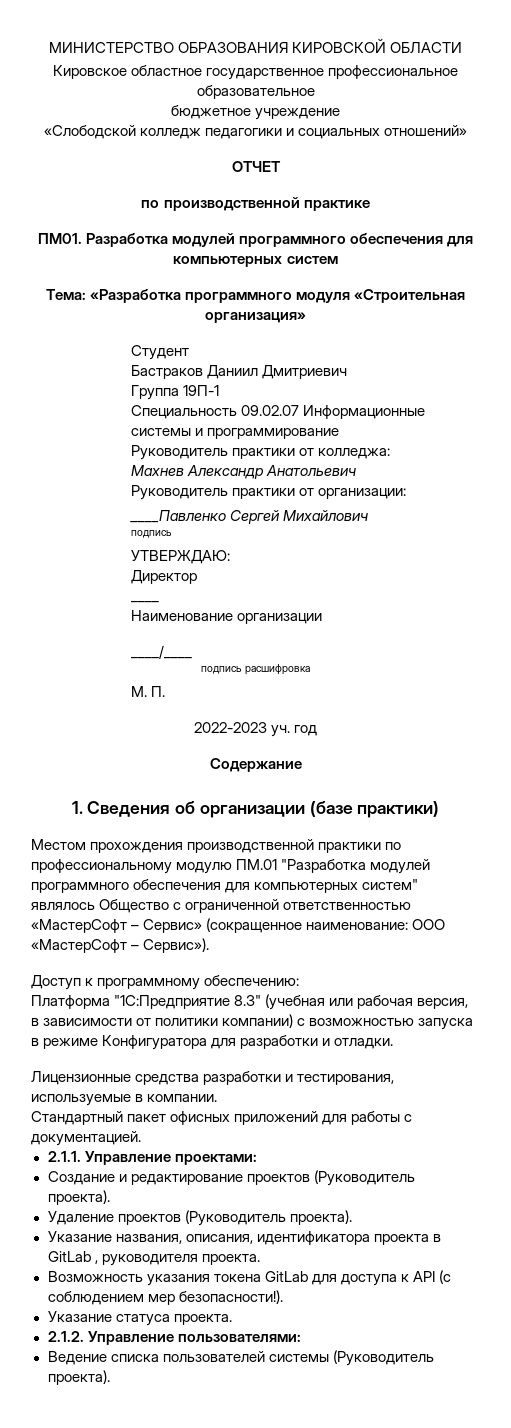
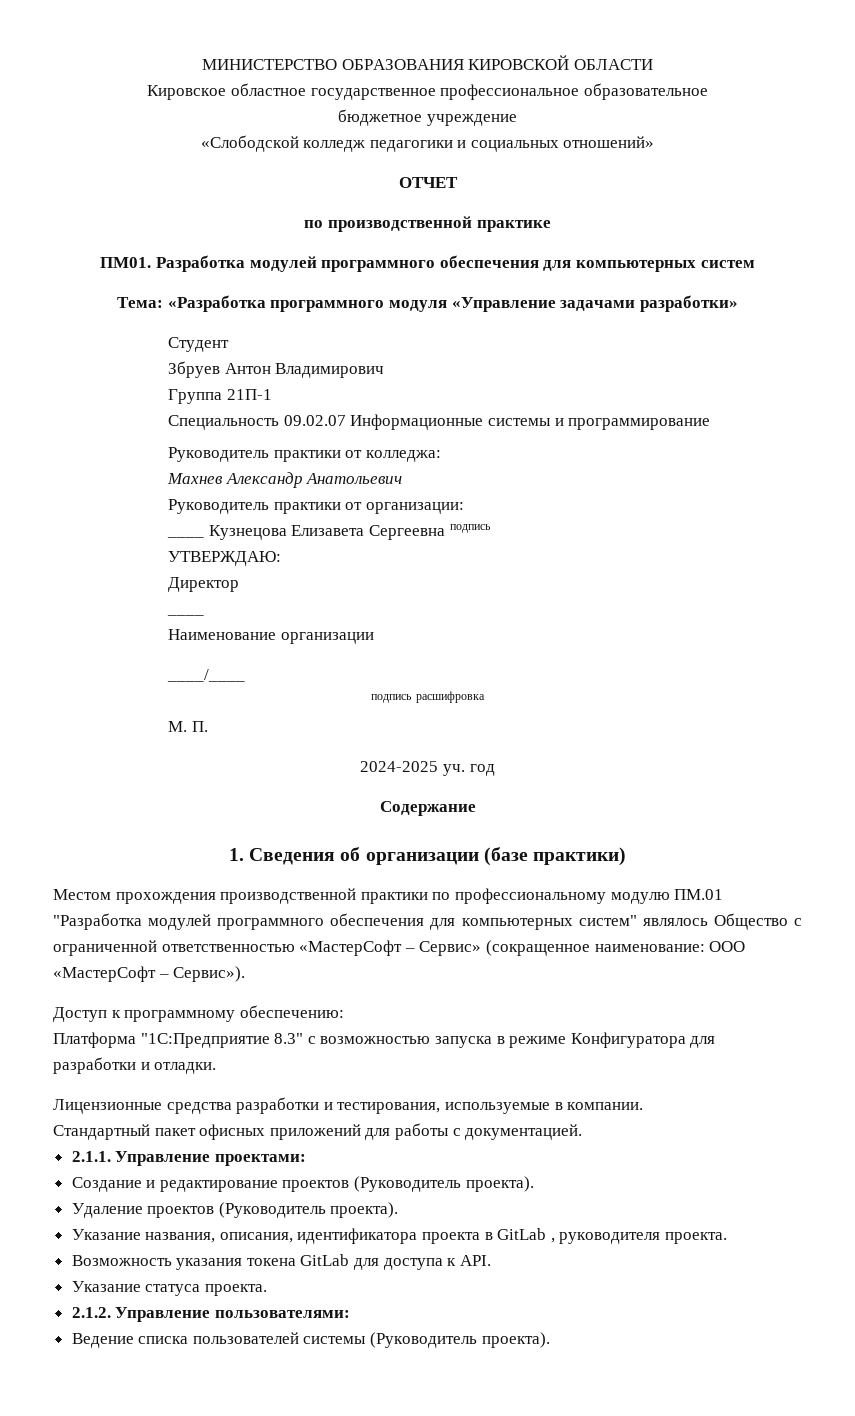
[354,289,466,303] [205,312,306,323] [131,345,190,360] [131,365,348,379] «Строительная организация» // Студент // Бастраков Даниил Дмитриевич -> [451,295,738,312] [168,337,230,352] [168,361,385,378] «Управление задачами разработки» // Студент // Збруев Антон Владимирович
[183,385,220,396] 19П-1 -> [226,389,272,400] 21П-1
[130,510,369,524] ____Павленко Сергей Михайлович // -> [167,525,446,540] ____ Кузнецова Елизавета Сергеевна
[193,722,267,733] 2022-2023 -> [360,761,439,772] 2024-2025
[265,994,469,1010] [31,1014,294,1028] (учебная или рабочая версия, в зависимости от политики компании) -> (304, 1038) none
[412,1270,451,1284] [47,1290,283,1305] API (с соблюдением мер безопасности!). -> [459,1255,491,1266] API.

